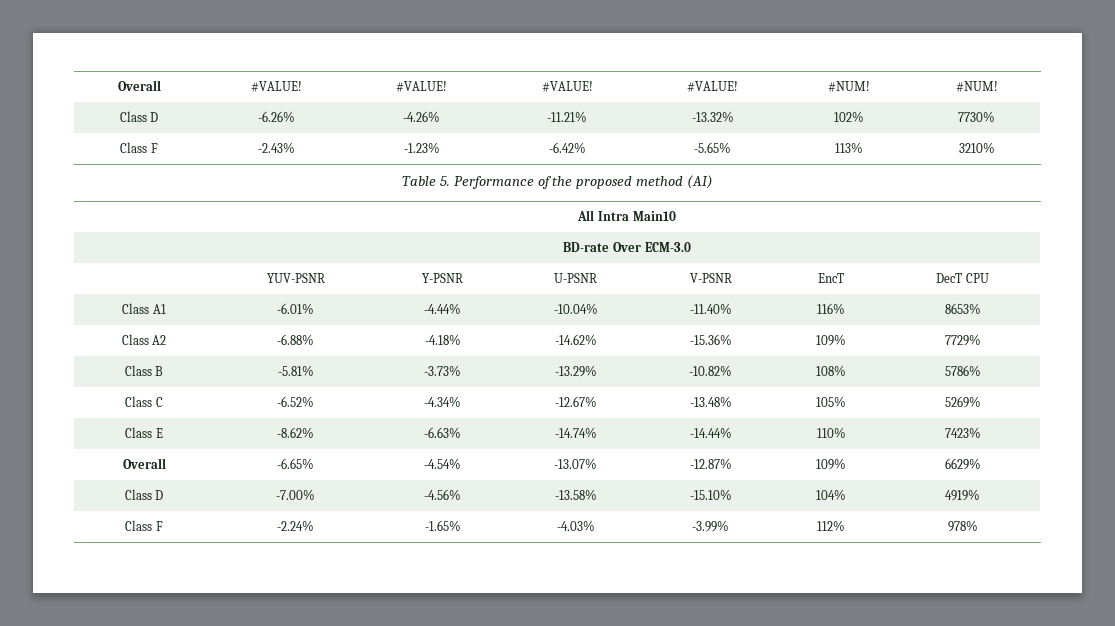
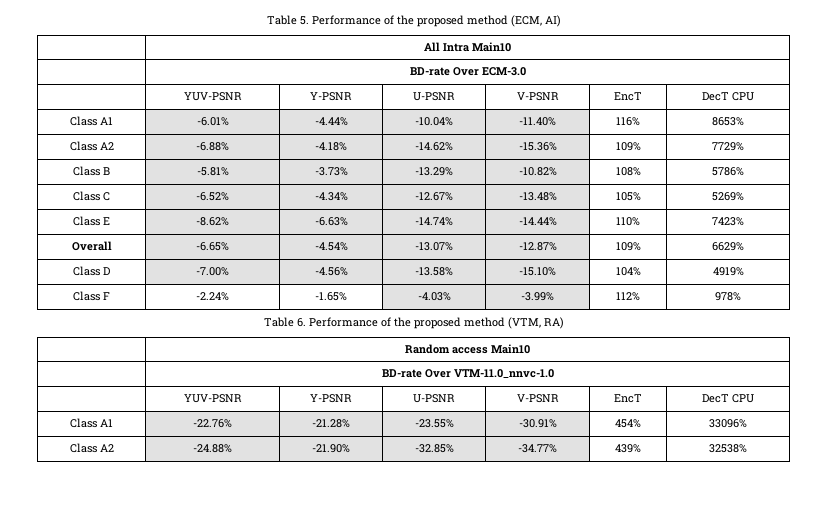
[117,80,161,91] [250,81,302,92] [396,81,447,92] [541,81,593,92] [687,81,738,92] [828,81,870,92] [955,81,998,92] [119,111,159,122] [257,111,295,122] [403,111,440,122] [547,111,587,122] [691,111,734,122] [834,111,864,122] [958,111,995,122] [120,142,158,153] [257,142,295,153] [403,142,440,153] [548,142,586,153] [694,142,731,153] [835,142,863,153] [958,142,995,153] Overall | #VALUE! | #VALUE! | #VALUE! | #VALUE! | #NUM! | #NUM! // Class D | -6.26% | -4.26% | -11.21% | -13.32% | 102% | 7730% // Class F | -2.43% | -1.23% | -6.42% | -5.65% | 113% | 3210% // -> (267, 20) none
[687,175,714,189] (AI) -> [511,15,561,27] (ECM, AI)
(978, 526) none -> [264,317,564,329] [405,344,530,354] [381,369,554,378] [183,394,242,403] [310,394,352,403] [413,394,455,403] [516,394,559,403] [614,394,642,403] [702,394,754,403] [70,418,113,428] [193,419,232,428] [312,419,350,428] [414,419,454,428] [518,419,557,428] [615,419,641,428] [709,419,747,428] [69,443,114,453] [193,444,232,453] [312,444,350,453] [414,444,454,453] [518,444,557,453] [615,444,641,453] [709,444,747,453] // Table 6. Performance of the proposed method (VTM, RA) // | Random access Main10 // | BD-rate Over VTM-11.0_nnvc-1.0 // | YUV-PSNR | Y-PSNR | U-PSNR | V-PSNR | EncT | DecT CPU // Class A1 | -22.76% | -21.28% | -23.55% | -30.91% | 454% | 33096% // Class A2 | -24.88% | -21.90% | -32.85% | -34.77% | 439% | 32538%

